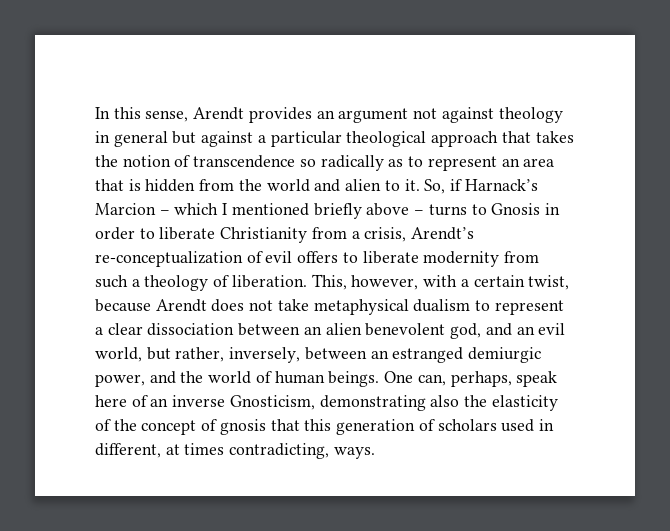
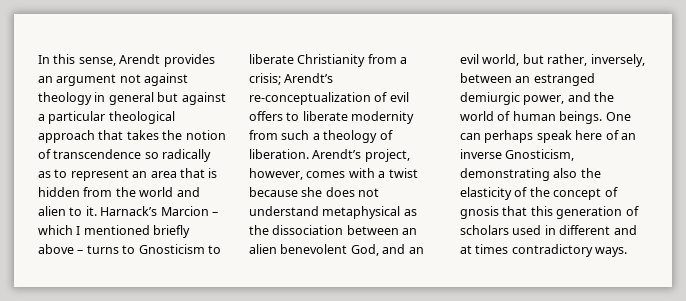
[424,179,462,194] So, if -> (97, 211) none
[491,203,560,215] [95,227,135,240] Gnosis in order -> [138,244,205,254] Gnosticism
[364,227,407,242] crisis, -> [249,73,281,85] crisis;
[311,274,570,290] [95,299,564,315] [95,323,143,335] This, however, with a certain twist, because Arendt does not take metaphysical dualism to represent a clear -> [312,149,410,162] [249,168,418,180] [249,187,380,197] [249,206,417,219] [249,225,269,235] Arendt’s project, however, comes with a twist because she does not understand metaphysical as the
[450,323,482,339] god, -> [350,244,379,256] God,
[417,371,512,387] can, perhaps, -> [460,130,534,143] can perhaps
[95,443,161,458] different, -> [559,225,637,235] different and
[229,443,330,459] contradicting, -> [511,244,593,257] contradictory

